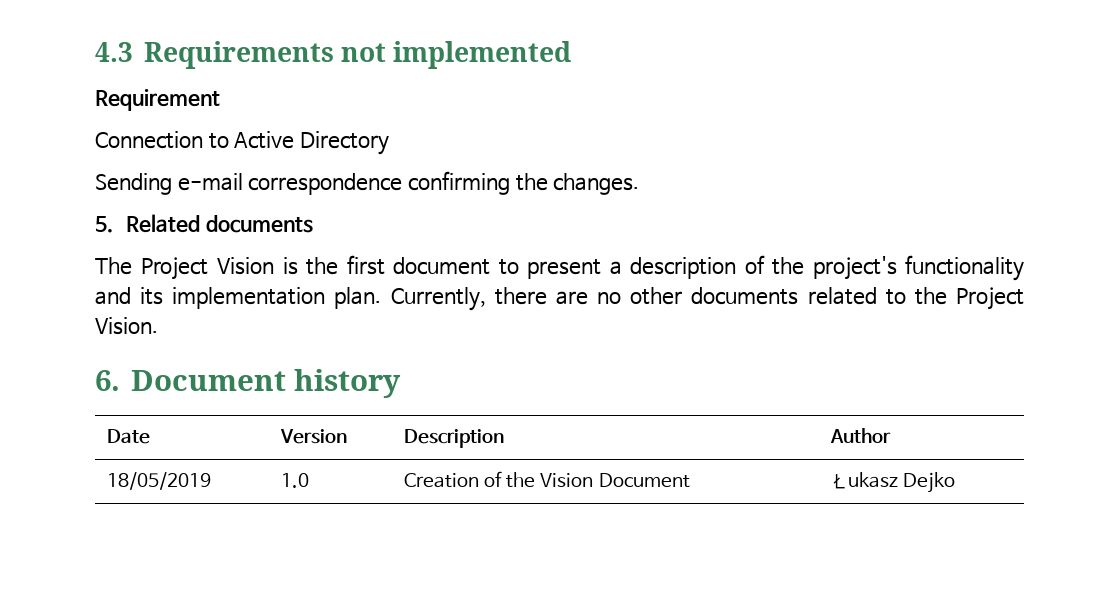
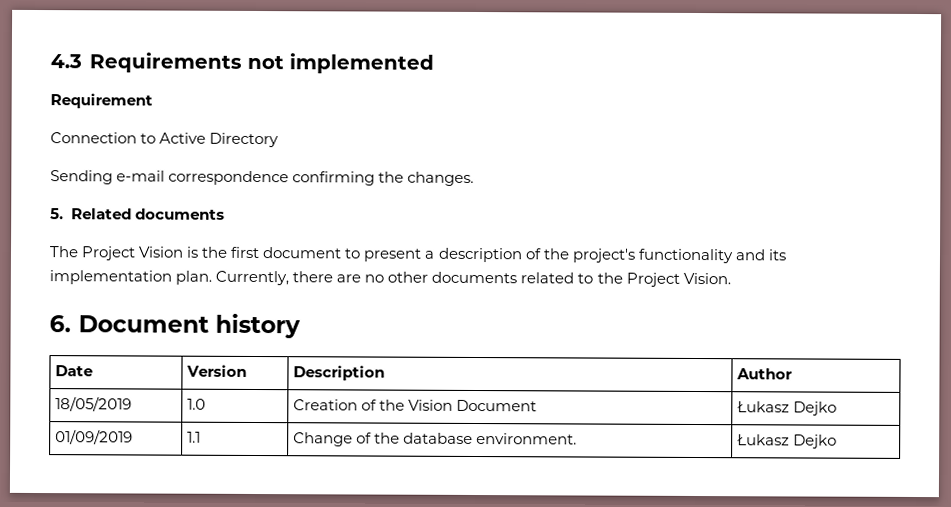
(956, 482) none -> [55,429,134,445] [187,431,202,443] [293,432,578,447] [737,434,838,449] // 01/09/2019 | 1.1 | Change of the database environment. | Łukasz Dejko

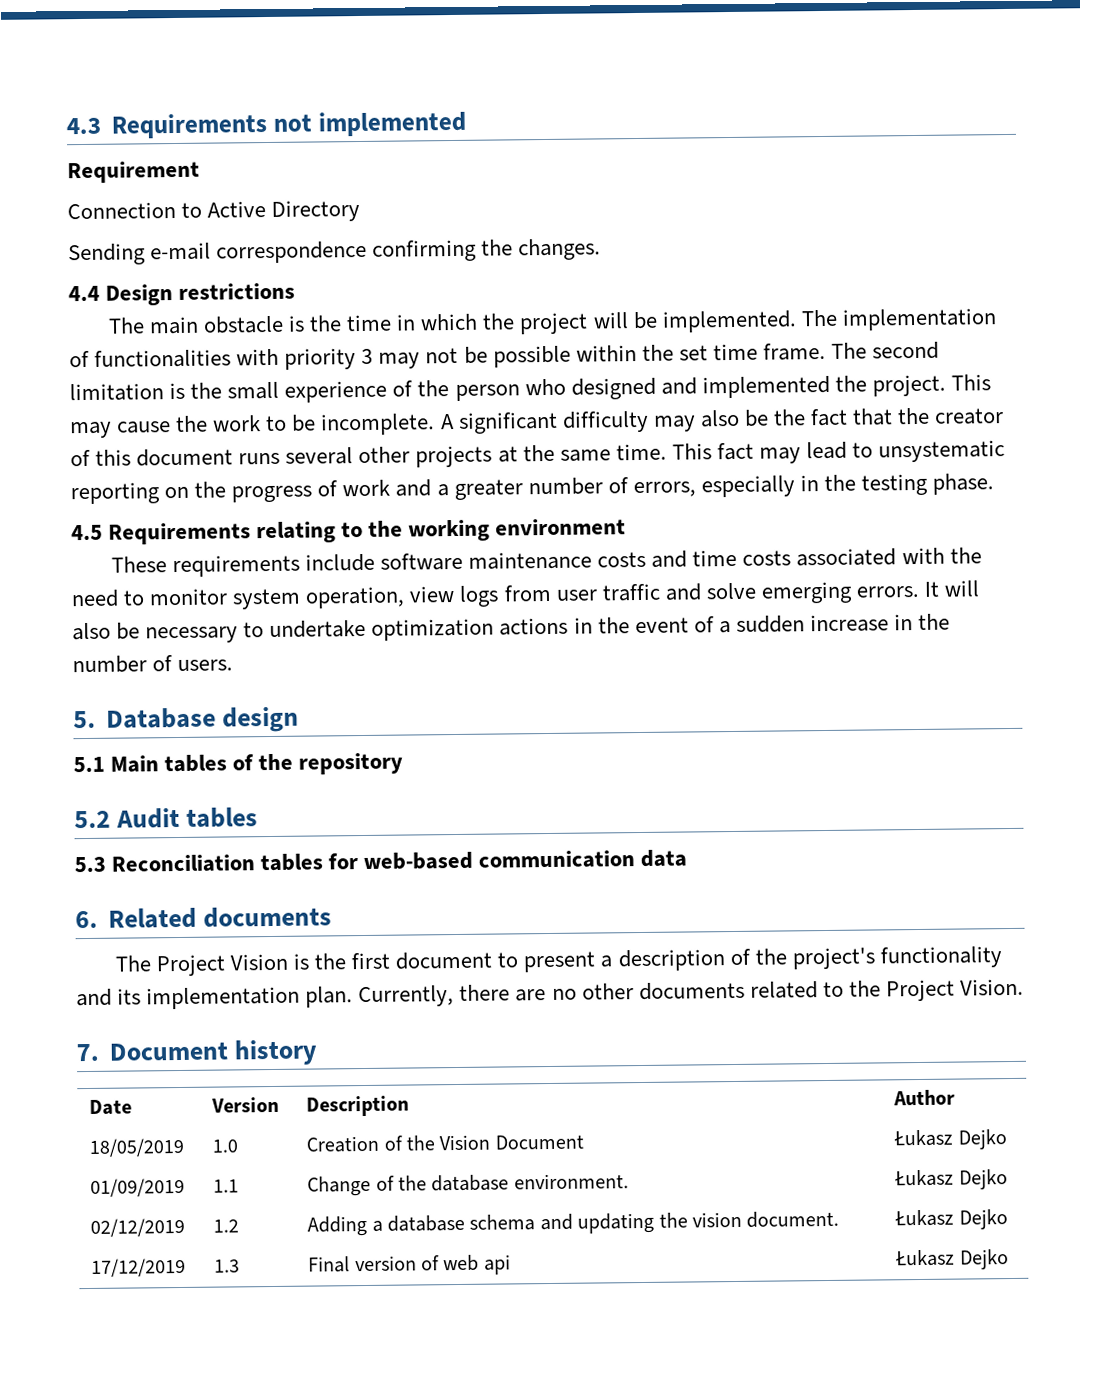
[50,208,64,220] 5. -> [68,282,296,306] [107,308,997,335] [69,341,940,370] [69,374,992,403] [70,407,1005,439] [70,440,1006,468] [70,473,995,505] [71,518,627,545] [110,547,982,578] [71,580,980,610] [72,613,951,644] [72,655,234,674] [73,706,300,733] [73,752,404,775] [74,807,259,829] [74,849,688,873] [75,910,98,929] 4.4 Design restrictions // The main obstacle is the time in which the project will be implemented. The implementation of functionalities with priority 3 may not be possible within the set time frame. The second limitation is the small experience of the person who designed and implemented the project. This may cause the work to be incomplete. A significant difficulty may also be the fact that the creator of this document runs several other projects at the same time. This fact may lead to unsystematic reporting on the progress of work and a greater number of errors, especially in the testing phase. // 4.5 Requirements relating to the working environment // These requirements include software maintenance costs and time costs associated with the need to monitor system operation, view logs from user traffic and solve emerging errors. It will also be necessary to undertake optimization actions in the event of a sudden increase in the number of users. // 5. Database design // 5.1 Main tables of the repository // 5.2 Audit tables // 5.3 Reconciliation tables for web-based communication data // 6.
[49,315,71,333] 6. -> [76,1043,99,1062] 7.
(838, 441) none -> [90,1217,186,1237] [213,1219,240,1233] [307,1210,840,1237] [894,1209,1008,1230] [91,1257,187,1277] [214,1259,241,1273] [308,1254,511,1275] [895,1249,1009,1270] // 02/12/2019 | 1.2 | Adding a database schema and updating the vision document. | Łukasz Dejko // 17/12/2019 | 1.3 | Final version of web api | Łukasz Dejko

